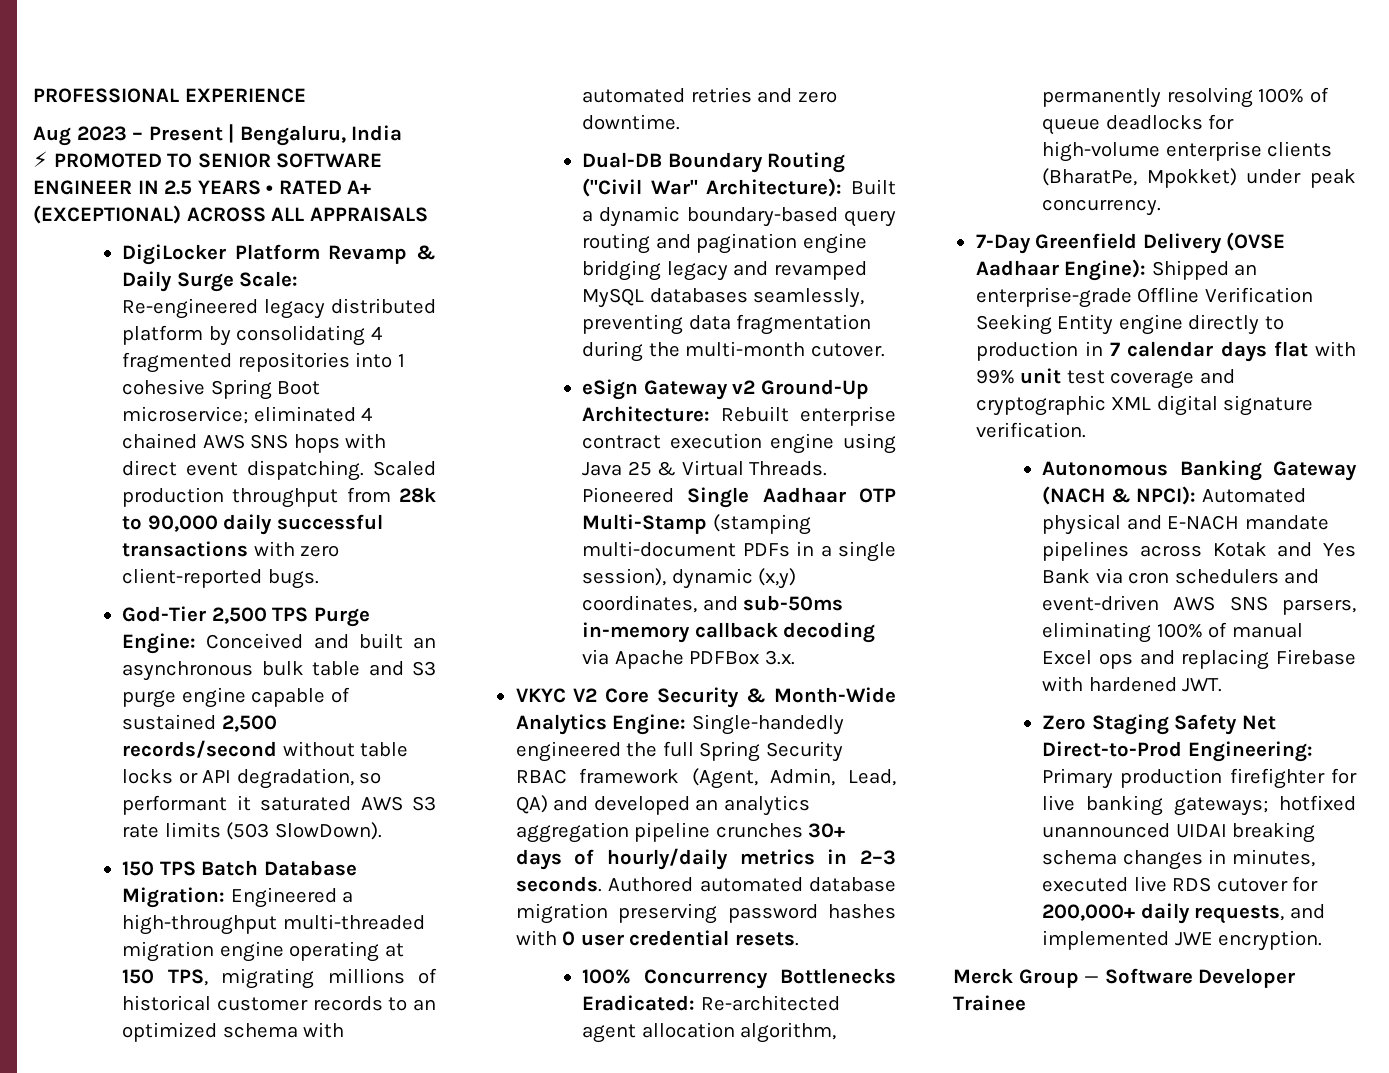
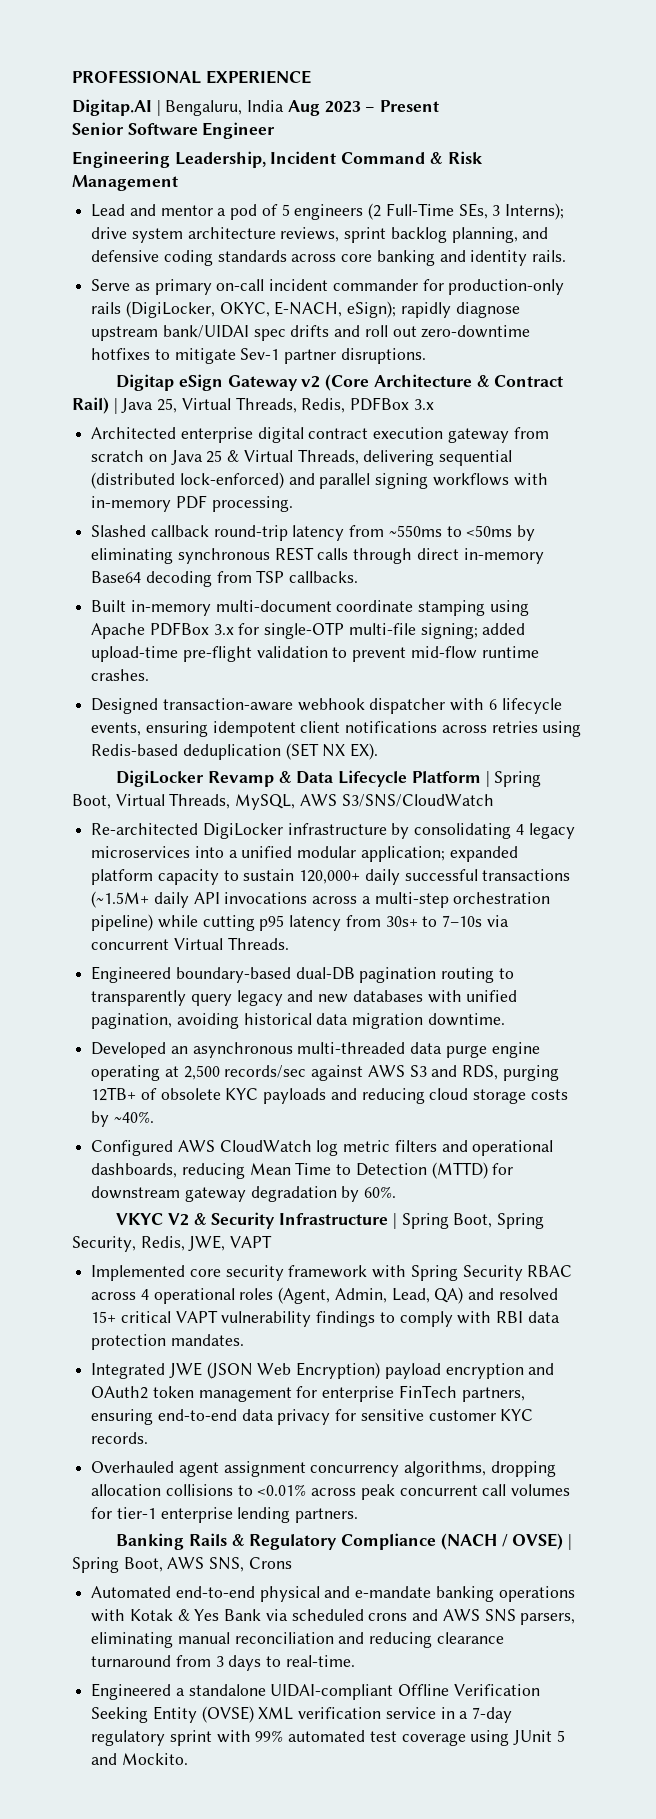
(306, 95) none -> [72,99,285,116] Digitap.AI | Bengaluru, India
[228,124,403,146] [33,151,383,168] [33,180,372,195] [33,205,428,224] [122,244,436,265] [122,271,299,292] [122,298,436,319] [122,325,382,346] [122,352,405,373] [122,379,321,400] [122,406,373,424] [122,433,387,453] [122,460,437,481] [122,487,436,508] [122,514,383,535] [122,541,340,557] [122,568,319,589] [122,606,370,627] [122,633,436,654] [122,661,436,681] [122,687,350,708] [122,714,277,732] [122,740,409,758] [122,768,382,789] [122,795,436,815] [122,822,382,840] [122,860,357,876] [122,887,354,908] [122,914,425,935] [122,941,404,962] [122,968,437,989] [122,995,436,1011] [122,1022,345,1042] [582,87,837,103] [582,114,681,130] [582,152,846,173] [582,178,896,197] [582,206,896,227] [582,233,867,254] [582,260,867,281] [582,288,865,308] [582,314,872,335] [582,341,885,362] [582,379,869,400] [582,406,896,426] [582,433,896,454] [582,460,828,476] [582,487,896,508] [582,514,811,535] [582,541,896,562] [582,568,797,589] [582,595,844,613] [582,622,876,643] [582,649,795,669] [515,687,896,708] [515,714,844,735] [515,741,843,762] [515,768,680,784] | Bengaluru, India // ⚡ PROMOTED TO SENIOR SOFTWARE ENGINEER IN 2.5 YEARS • RATED A+ (EXCEPTIONAL) ACROSS ALL APPRAISALS // DigiLocker Platform Revamp & Daily Surge Scale: Re-engineered legacy distributed platform by consolidating 4 fragmented repositories into 1 cohesive Spring Boot microservice; eliminated 4 chained AWS SNS hops with direct event dispatching. Scaled production throughput from 28k to 90,000 daily successful transactions with zero client-reported bugs. // God-Tier 2,500 TPS Purge Engine: Conceived and built an asynchronous bulk table and S3 purge engine capable of sustained 2,500 records/second without table locks or API degradation, so performant it saturated AWS S3 rate limits (503 SlowDown). // 150 TPS Batch Database Migration: Engineered a high-throughput multi-threaded migration engine operating at 150 TPS, migrating millions of historical customer records to an optimized schema with automated retries and zero downtime. // Dual-DB Boundary Routing ("Civil War" Architecture): Built a dynamic boundary-based query routing and pagination engine bridging legacy and revamped MySQL databases seamlessly, preventing data fragmentation during the multi-month cutover. // eSign Gateway v2 Ground-Up Architecture: Rebuilt enterprise contract execution engine using Java 25 & Virtual Threads. Pioneered Single Aadhaar OTP Multi-Stamp (stamping multi-document PDFs in a single session), dynamic (x,y) coordinates, and sub-50ms in-memory callback decoding via Apache PDFBox 3.x. // VKYC V2 Core Security & Month-Wide Analytics Engine: Single-handedly engineered the full Spring Security RBAC framework -> [72,122,276,139] [72,151,483,168] [72,175,178,191] [91,203,564,220] [91,227,549,243] [91,250,567,266] [91,279,565,295] [91,301,520,318] [91,325,531,341] [91,348,426,364] [116,374,564,391] [72,397,434,414] [91,427,549,443] [91,449,513,466] [91,472,548,489] [91,495,293,512] [91,525,536,541] [91,547,544,564] [91,570,359,587] [91,600,529,616] [91,622,526,639] [91,646,539,662] [91,669,150,681] [91,698,562,714] [91,721,582,737] [91,743,379,760] [116,770,542,787] [72,793,494,810] [91,823,575,839] [91,846,518,862] [91,869,571,885] [91,891,551,908] [91,914,509,931] [91,937,289,950] [91,966,514,983] [91,990,518,1006] [91,1013,505,1029] [91,1042,540,1058] [91,1065,559,1081] [91,1087,568,1104] [91,1111,154,1127] [91,1140,554,1156] [91,1162,514,1179] [91,1186,397,1202] [116,1212,544,1229] [72,1235,273,1252] [91,1265,573,1281] [91,1288,274,1304] // Senior Software Engineer // Engineering Leadership, Incident Command & Risk Management // Lead and mentor a pod of 5 engineers (2 Full-Time SEs, 3 Interns); drive system architecture reviews, sprint backlog planning, and defensive coding standards across core banking and identity rails. // Serve as primary on-call incident commander for production-only rails (DigiLocker, OKYC, E-NACH, eSign); rapidly diagnose upstream bank/UIDAI spec drifts and roll out zero-downtime hotfixes to mitigate Sev-1 partner disruptions. // Digitap eSign Gateway v2 (Core Architecture & Contract Rail) | Java 25, Virtual Threads, Redis, PDFBox 3.x // Architected enterprise digital contract execution gateway from scratch on Java 25 & Virtual Threads, delivering sequential (distributed lock-enforced) and parallel signing workflows with in-memory PDF processing. // Slashed callback round-trip latency from ~550ms to <50ms by eliminating synchronous REST calls through direct in-memory Base64 decoding from TSP callbacks. // Built in-memory multi-document coordinate stamping using Apache PDFBox 3.x for single-OTP multi-file signing; added upload-time pre-flight validation to prevent mid-flow runtime crashes. // Designed transaction-aware webhook dispatcher with 6 lifecycle events, ensuring idempotent client notifications across retries using Redis-based deduplication (SET NX EX). // DigiLocker Revamp & Data Lifecycle Platform | Spring Boot, Virtual Threads, MySQL, AWS S3/SNS/CloudWatch // Re-architected DigiLocker infrastructure by consolidating 4 legacy microservices into a unified modular application; expanded platform capacity to sustain 120,000+ daily successful transactions (~1.5M+ daily API invocations across a multi-step orchestration pipeline) while cutting p95 latency from 30s+ to 7–10s via concurrent Virtual Threads. // Engineered boundary-based dual-DB pagination routing to transparently query legacy and new databases with unified pagination, avoiding historical data migration downtime. // Developed an asynchronous multi-threaded data purge engine operating at 2,500 records/sec against AWS S3 and RDS, purging 12TB+ of obsolete KYC payloads and reducing cloud storage costs by ~40%. // Configured AWS CloudWatch log metric filters and operational dashboards, reducing Mean Time to Detection (MTTD) for downstream gateway degradation by 60%. // VKYC V2 & Security Infrastructure | Spring Boot, Spring Security, Redis, JWE, VAPT // Implemented core security framework with Spring Security RBAC across 4 operational roles
[593,795,810,816] [515,822,846,843] [515,848,896,870] [515,876,896,892] [515,903,896,924] [515,930,799,946] [582,968,896,989] [582,995,840,1011] [582,1022,837,1043] [1042,87,1329,108] [1042,114,1235,135] [1042,141,1333,162] [1042,168,1356,188] [1042,199,1162,216] [975,232,1286,254] [975,259,1258,281] [975,287,1313,308] [975,314,1284,335] [975,341,1308,362] developed an analytics aggregation pipeline crunches 30+ days of hourly/daily metrics in 2–3 seconds. Authored automated database migration preserving password hashes with 0 user credential resets. // 100% Concurrency Bottlenecks Eradicated: Re-architected agent allocation algorithm, permanently resolving 100% of queue deadlocks for high-volume enterprise clients (BharatPe, Mpokket) under peak concurrency. // 7-Day Greenfield Delivery (OVSE Aadhaar Engine): Shipped an enterprise-grade Offline Verification Seeking Entity engine directly to production in 7 calendar days flat -> [498,1288,558,1300] [91,1310,560,1327] [91,1334,244,1350] [91,1362,555,1379] [91,1385,525,1402] [91,1409,534,1425] [91,1432,149,1444] [91,1461,556,1477] [91,1484,571,1500] [91,1507,359,1523] [116,1533,572,1550] [72,1557,292,1573] [91,1586,575,1602] [91,1609,576,1625] [91,1632,504,1648] [91,1655,355,1671] [91,1683,540,1700] [91,1706,513,1723] [91,1730,212,1746] resolved 15+ critical VAPT vulnerability findings to comply with RBI data protection mandates. // Integrated JWE (JSON Web Encryption) payload encryption and OAuth2 token management for enterprise FinTech partners, ensuring end-to-end data privacy for sensitive customer KYC records. // Overhauled agent assignment concurrency algorithms, dropping allocation collisions to <0.01% across peak concurrent call volumes for tier-1 enterprise lending partners. // Banking Rails & Regulatory Compliance (NACH / OVSE) | Spring Boot, AWS SNS, Crons // Automated end-to-end physical and e-mandate banking operations with Kotak & Yes Bank via scheduled crons and AWS SNS parsers, eliminating manual reconciliation and reducing clearance turnaround from 3 days to real-time. // Engineered a standalone UIDAI-compliant Offline Verification Seeking Entity (OVSE) XML verification service in a 7-day regulatory sprint
[1020,368,1062,384] unit -> [288,1730,366,1742] automated
[1199,369,1235,384] [975,395,1314,416] [975,422,1086,438] [1042,460,1357,481] [1042,486,1306,505] [1042,514,1329,535] [1042,541,1356,561] [1042,568,1320,584] [1042,595,1356,615] [1042,622,1303,643] [1042,649,1356,670] [1042,676,1223,692] [1042,714,1276,735] [1042,741,1313,762] [1042,768,1357,789] [1042,795,1356,816] [1042,822,1316,843] [1042,849,1315,870] [1042,876,1319,892] [1042,903,1325,924] [1042,930,1323,951] [953,968,1296,988] [953,995,1026,1011] and cryptographic XML digital signature verification. // Autonomous Banking Gateway (NACH & NPCI): Automated physical and E-NACH mandate pipelines across Kotak and Yes Bank via cron schedulers and event-driven AWS SNS parsers, eliminating 100% of manual Excel ops and replacing Firebase with hardened JWT. // Zero Staging Safety Net Direct-to-Prod Engineering: Primary production firefighter for live banking gateways; hotfixed unannounced UIDAI breaking schema changes in minutes, executed live RDS cutover for 200,000+ daily requests, and implemented JWE encryption. // Merck Group — Software Developer Trainee -> [470,1730,565,1746] [91,1753,188,1765] using JUnit 5 and Mockito.

